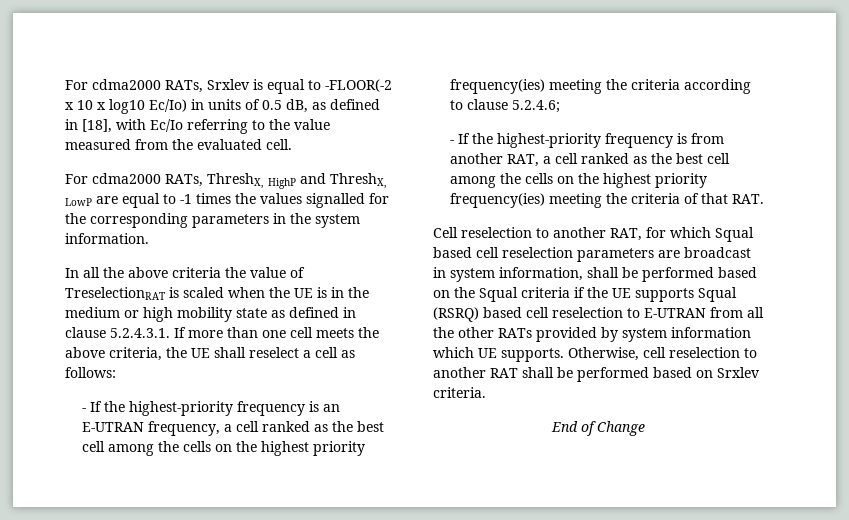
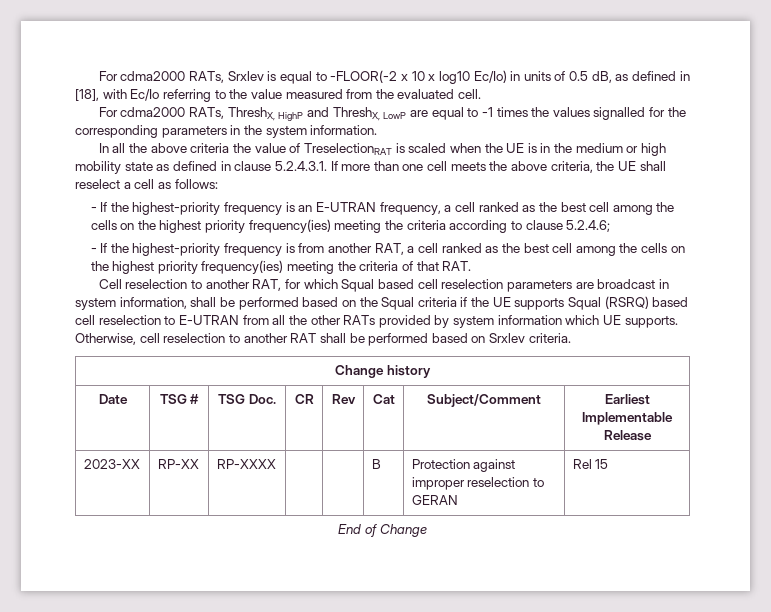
(486, 392) none -> [335,365,431,378] [98,394,128,404] [159,394,200,404] [218,394,276,404] [294,394,314,404] [331,394,356,404] [372,394,395,404] [427,394,541,407] [604,394,650,405] [582,412,673,425] [603,430,652,441] [83,459,140,469] [157,459,199,469] [216,459,276,469] [371,459,381,469] [411,459,516,472] [411,477,544,490] [411,495,458,505] [572,459,609,469] // Change history // Date | TSG # | TSG Doc. | CR | Rev | Cat | Subject/Comment | Earliest Implementable Release // 2023-XX | RP-XX | RP-XXXX | | | B | Protection against improper reselection to GERAN | Rel 15

